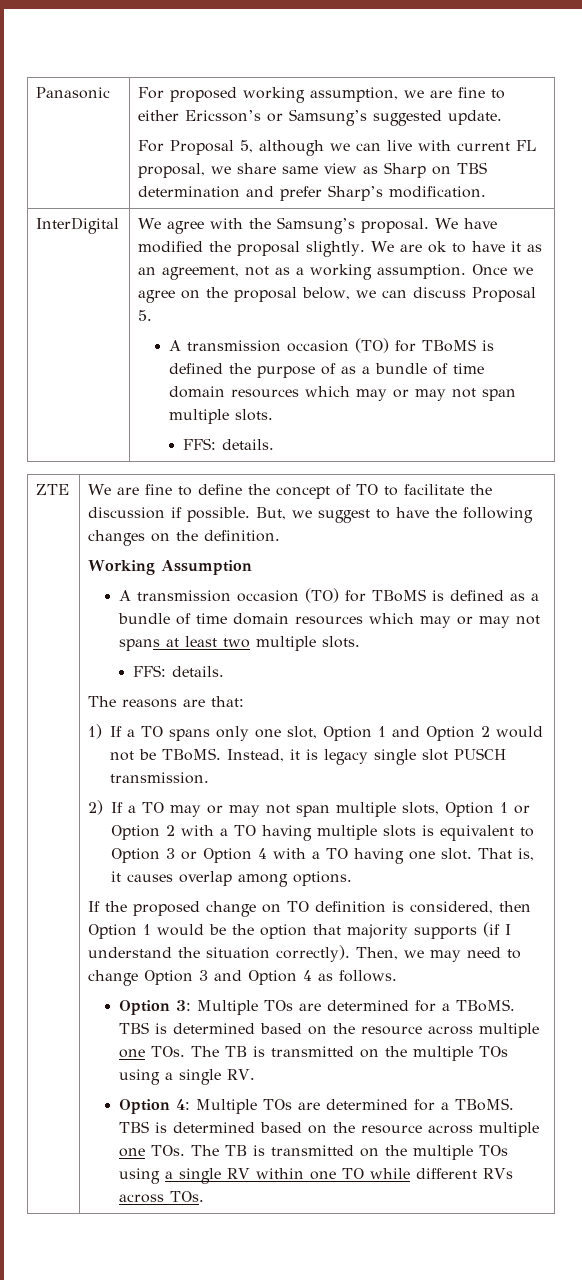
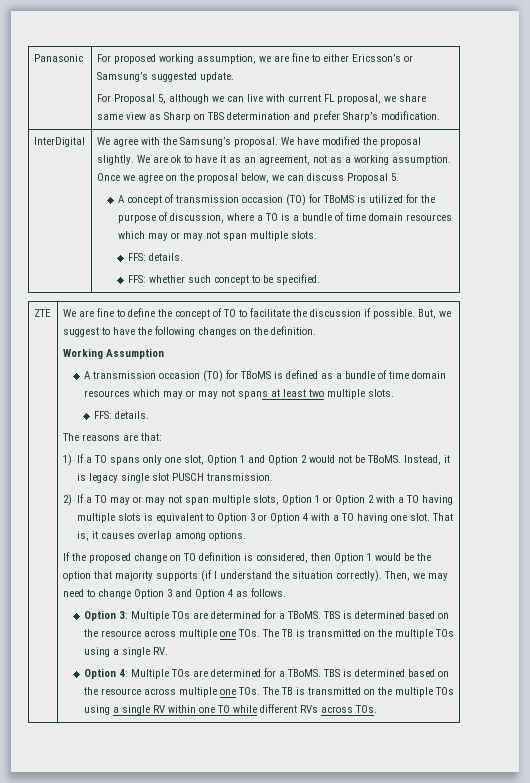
[187,338,495,353] [169,363,224,374] transmission occasion (TO) for TBoMS is defined -> [127,194,419,206] concept of transmission occasion (TO) for TBoMS is utilized for
[341,366,357,374] as -> [170,213,291,223] discussion, where a TO is
(275, 444) none -> [127,274,320,285] // FFS: whether such concept to be specified.

